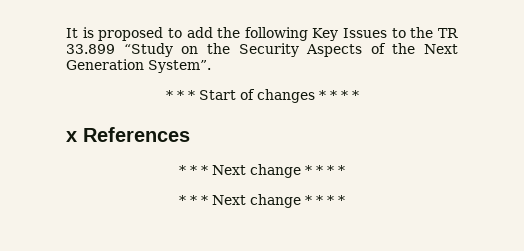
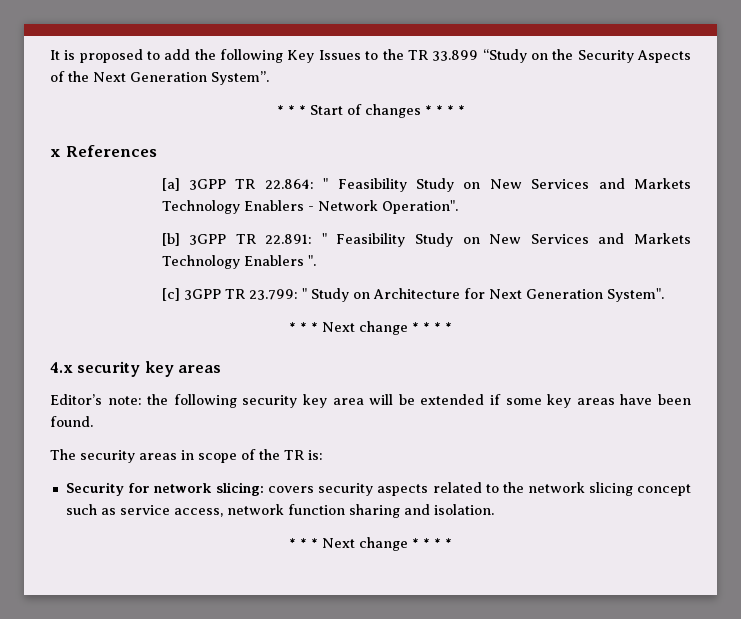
[179,164,345,178] // * * * Next change * * * * -> [161,178,691,192] [161,200,459,214] [161,233,692,247] [161,255,317,269] [161,288,664,302] [289,321,452,335] [50,361,221,377] [50,394,692,408] [50,416,93,427] [50,449,323,463] [65,482,691,496] [65,504,494,518] // [a] 3GPP TR 22.864: " Feasibility Study on New Services and Markets Technology Enablers - Network Operation". // [b] 3GPP TR 22.891: " Feasibility Study on New Services and Markets Technology Enablers ". // [c] 3GPP TR 23.799: " Study on Architecture for Next Generation System". // * * * Next change * * * * // 4.x security key areas // Editor’s note: the following security key area will be extended if some key areas have been found. // The security areas in scope of the TR is: // Security for network slicing: covers security aspects related to the network slicing concept such as service access, network function sharing and isolation.

